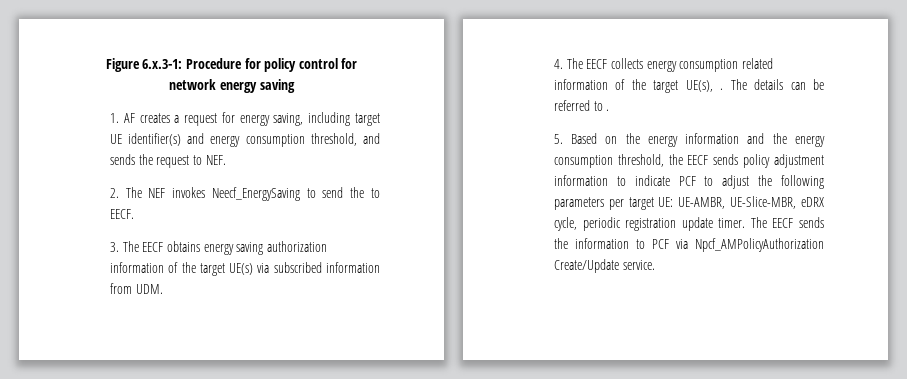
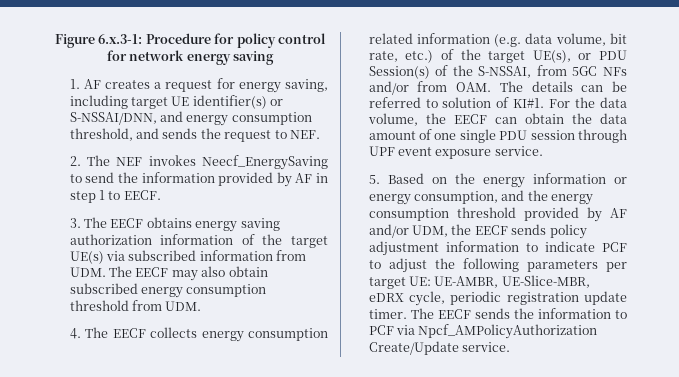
(182, 139) none -> [270,99,284,106] [69,112,157,125] or S-NSSAI/DNN,
(365, 192) none -> [141,172,328,187] [69,190,106,203] information provided by AF in step 1
(163, 289) none -> [109,266,268,281] [69,283,267,298] [69,300,202,311] The EECF may also obtain subscribed energy consumption threshold from UDM.
[615,79,724,93] of the target UE(s), . -> [494,33,627,47] [368,49,627,63] [368,65,627,79] [368,81,492,95] (e.g. data volume, bit rate, etc.) of the target UE(s), or PDU Session(s) of the S-NSSAI, from 5GC NFs and/or from OAM.
[606,109,610,111] . -> [442,97,627,108] [367,113,627,126] [368,129,627,143] [368,146,543,159] solution of KI#1. For the data volume, the EECF can obtain the data amount of one single PDU session through UPF event exposure service.
(740, 138) none -> [614,177,627,184] [368,191,499,205] or energy consumption,
[617,154,664,167] threshold, -> [456,207,627,222] [368,224,449,238] threshold provided by AF and/or UDM,

